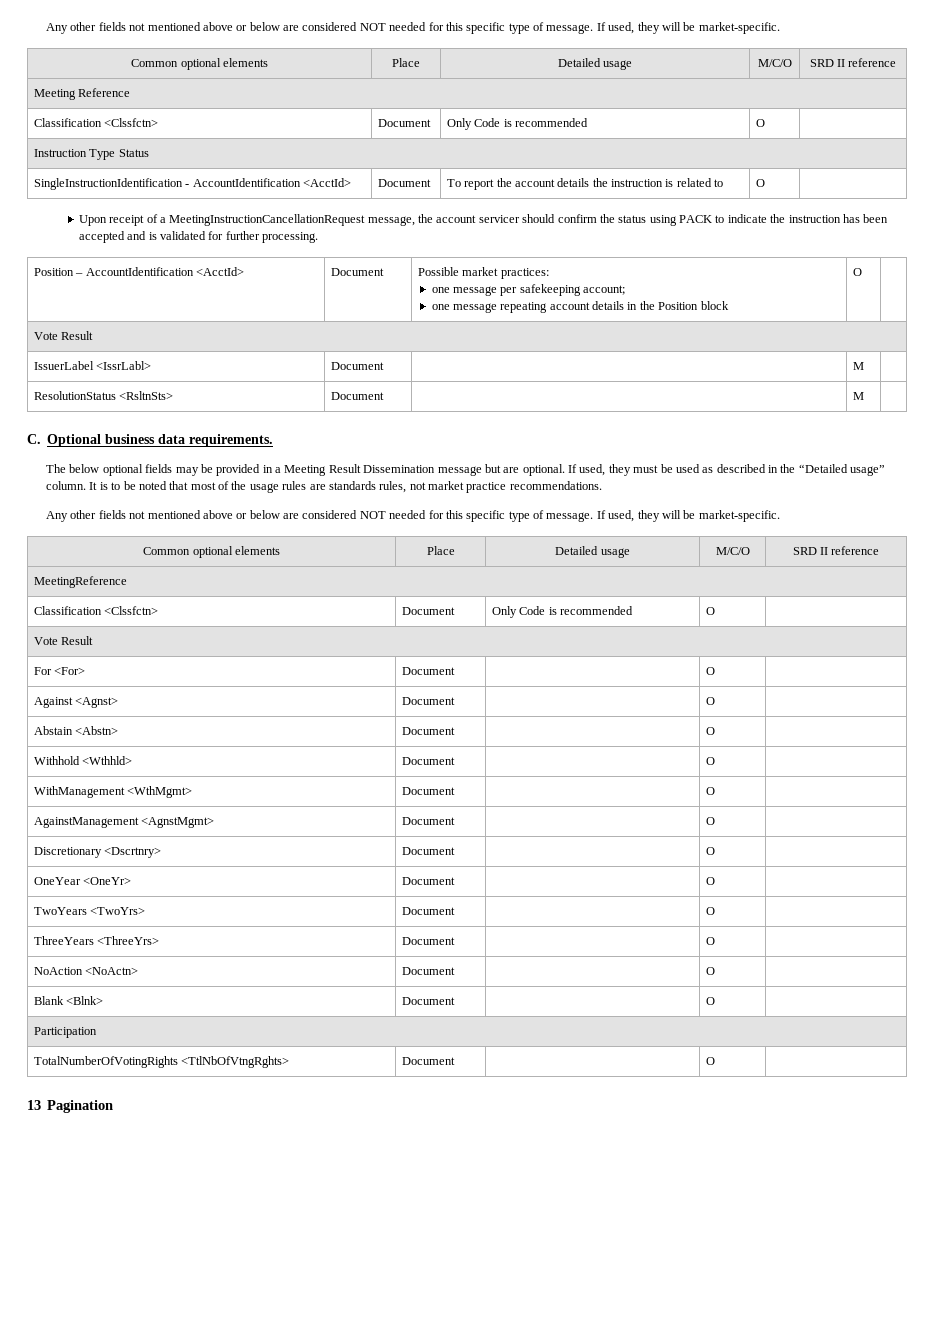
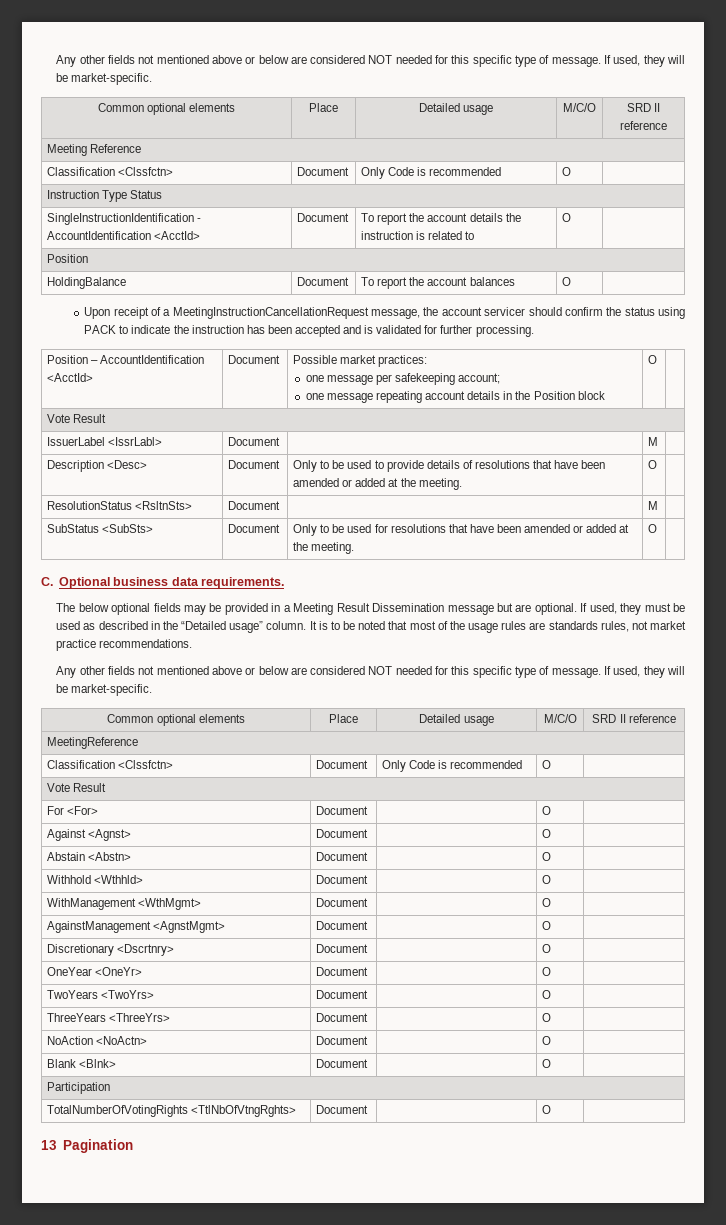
(765, 183) none -> [47,254,89,263] [47,277,127,289] [297,277,350,286] [361,277,515,289] [562,277,572,286] // Position // HoldingBalance | Document | To report the account balances | O |
[33,391,174,400] [330,392,384,400] [852,392,864,400] ResolutionStatus <RsltnSts> | Document | | M -> [47,460,148,472] [228,460,281,469] [293,460,606,472] [293,478,462,490] [648,460,658,469] [47,501,193,510] [228,501,281,510] [648,501,659,510] [47,524,154,533] [228,524,281,533] [293,524,630,536] [293,542,355,554] [648,524,658,533] Description <Desc> | Document | Only to be used to provide details of resolutions that have been amended or added at the meeting. | O | // ResolutionStatus <RsltnSts> | Document | | M | // SubStatus <SubSts> | Document | Only to be used for resolutions that have been amended or added at the meeting. | O

